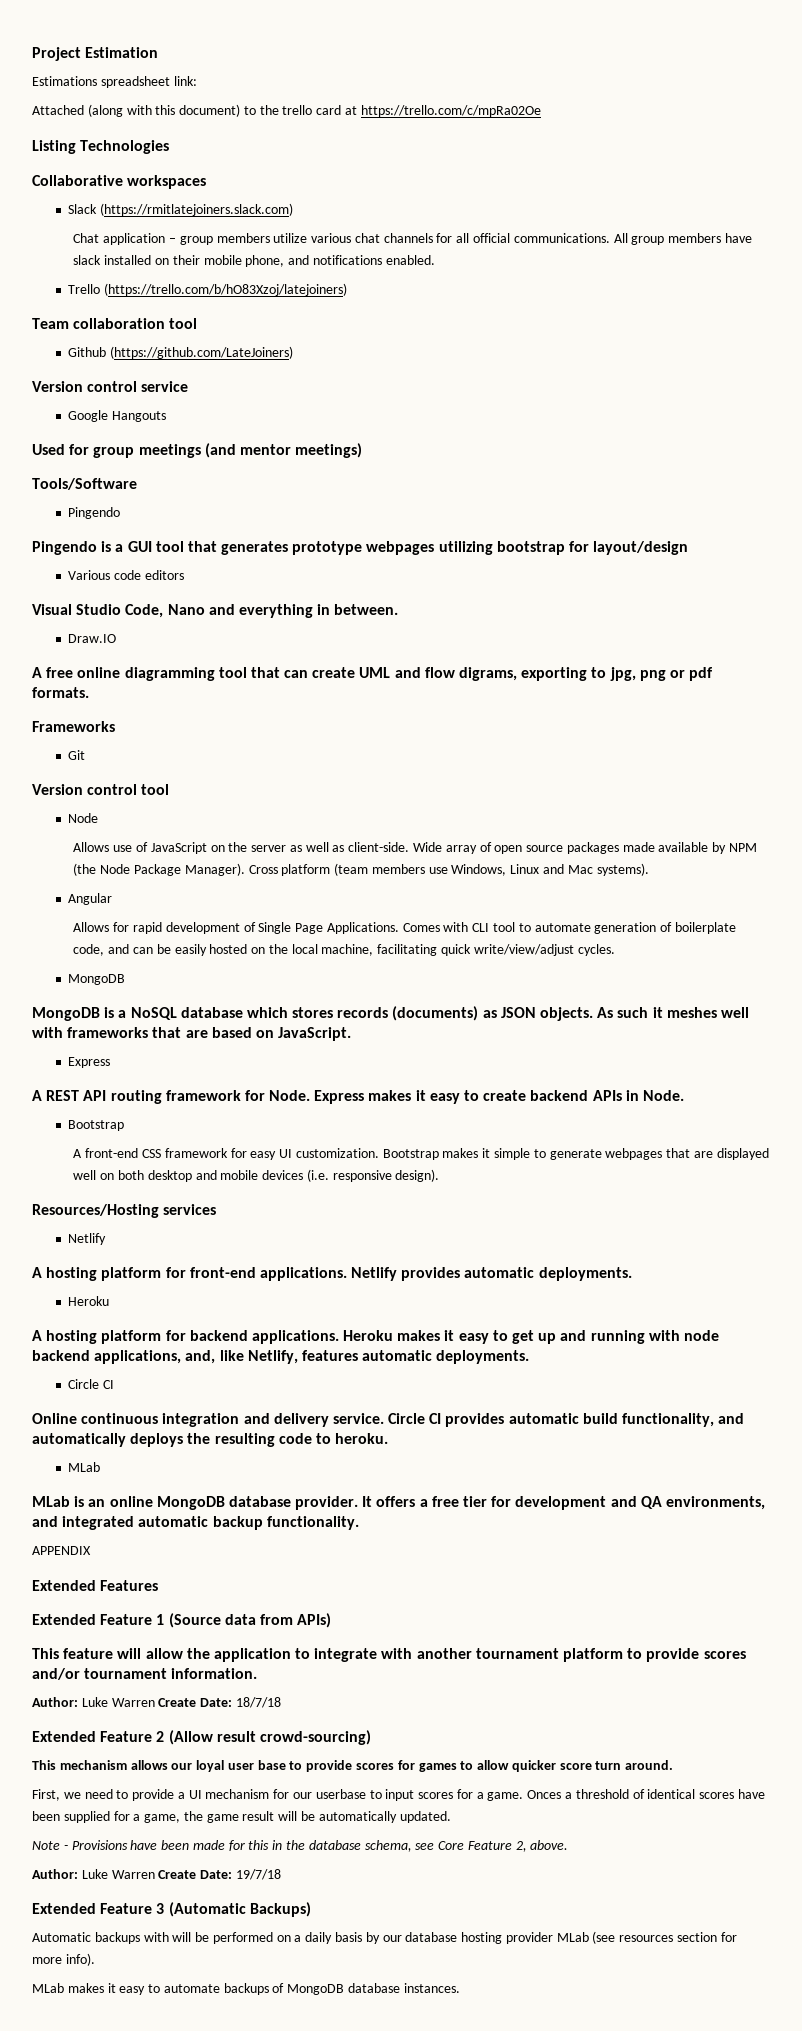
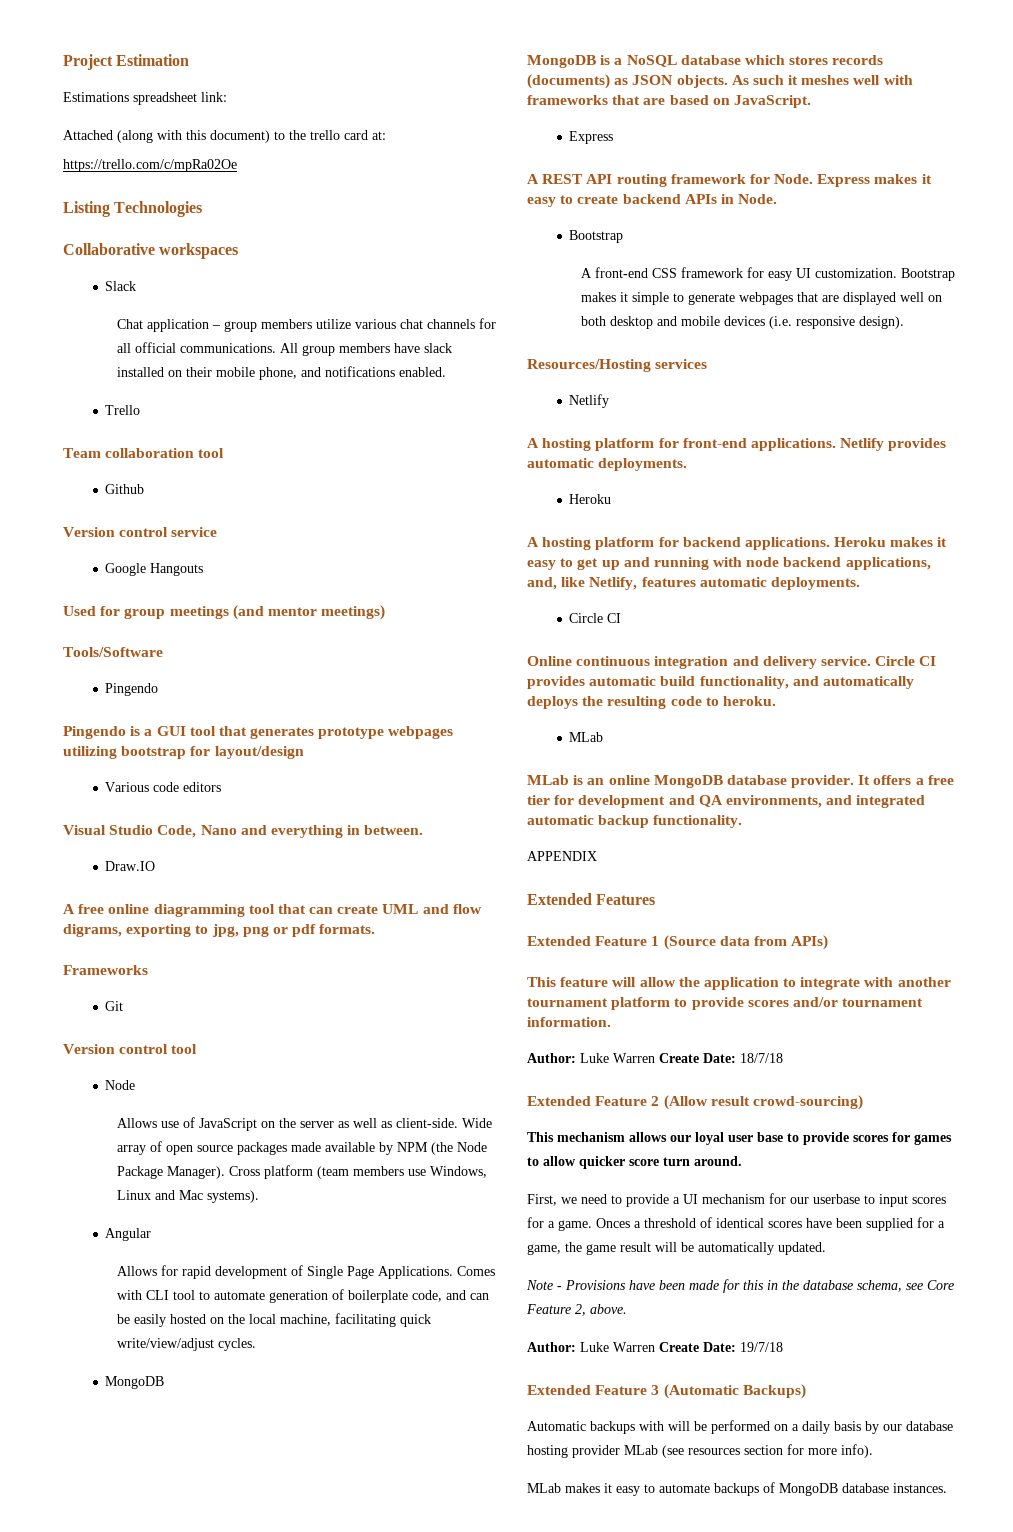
[345,106,358,115] at -> [372,131,386,140] at: //
[99,203,293,216] (https://rmitlatejoiners.slack.com) -> (137, 286) none
[103,283,347,296] (https://trello.com/b/hO83Xzoj/latejoiners) -> (141, 410) none
[109,346,293,359] (https://github.com/LateJoiners) -> (145, 489) none

